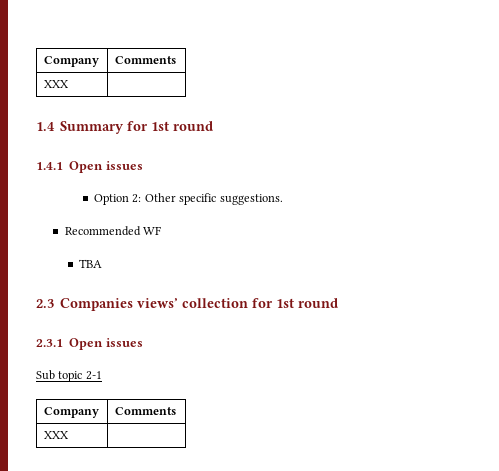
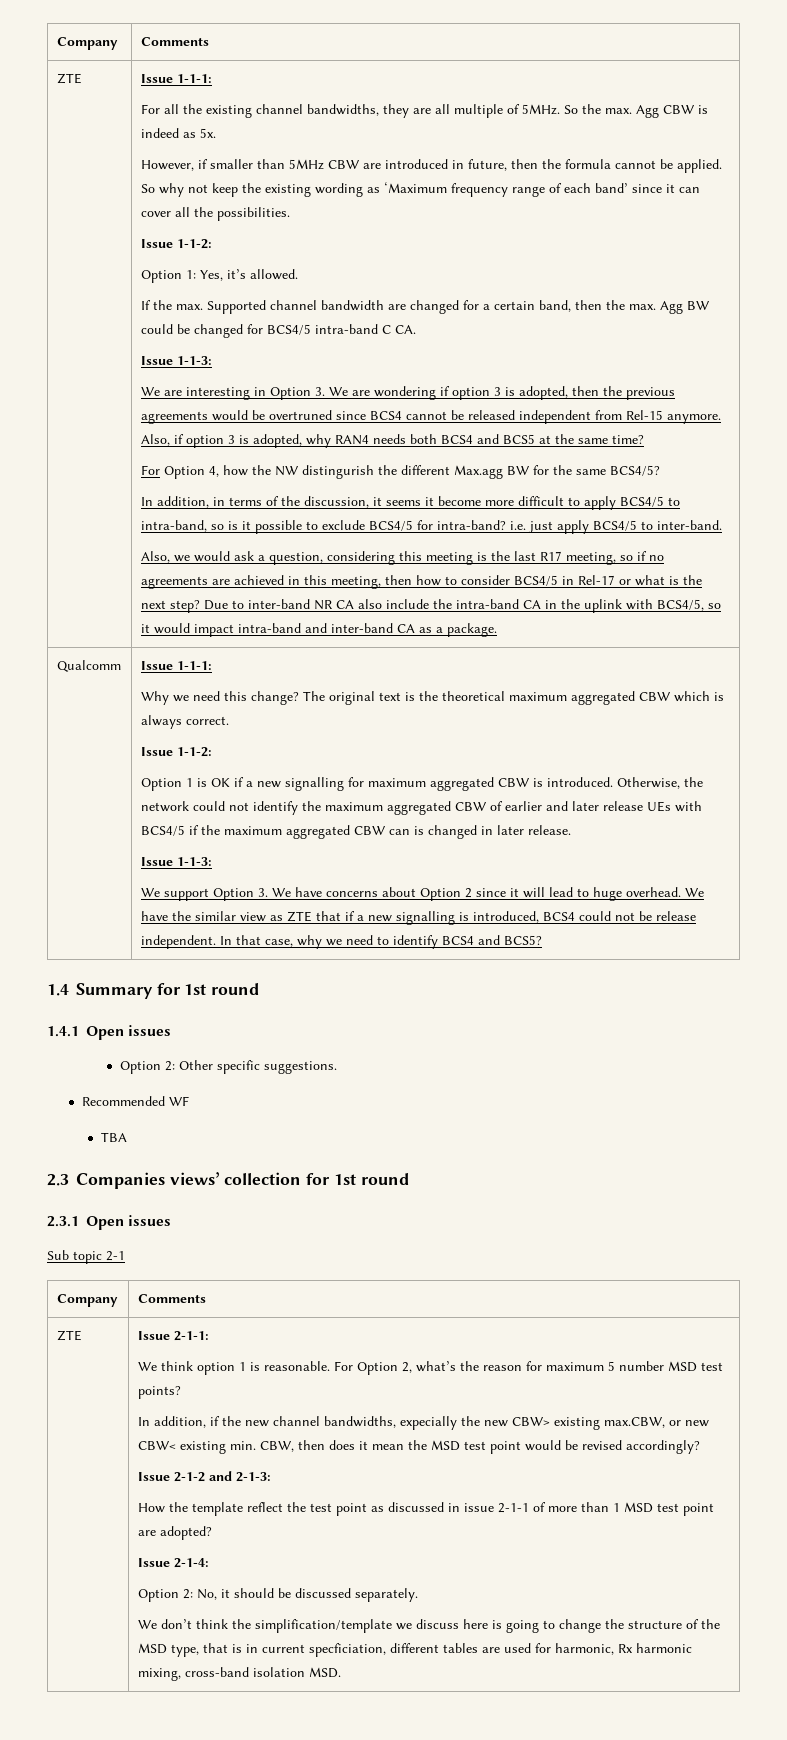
[43,56,99,67] [114,56,176,64] [43,80,69,88] Company | Comments // XXX | -> [56,37,118,50] [140,37,209,46] [56,73,82,84] [140,74,212,83] [140,104,708,118] [140,128,216,138] [140,159,722,173] [140,182,700,197] [140,207,290,221] [140,239,212,249] [140,269,298,283] [140,300,710,314] [140,324,416,338] [140,356,212,365] [140,386,675,400] [140,410,721,424] [140,434,644,448] [140,465,660,479] [140,496,680,510] [140,520,722,534] [140,551,664,565] [140,575,702,589] [140,599,721,613] [140,623,497,637] [56,660,121,672] [140,661,212,670] [140,691,724,705] [140,715,229,729] [140,747,212,757] [140,777,703,791] [140,801,702,815] [140,825,571,839] [140,857,212,866] [140,887,704,901] [140,911,696,925] [140,935,542,949] Company | Comments // ZTE | Issue 1-1-1: // For all the existing channel bandwidths, they are all multiple of 5MHz. So the max. Agg CBW is indeed as 5x. // However, if smaller than 5MHz CBW are introduced in future, then the formula cannot be applied. So why not keep the existing wording as ‘Maximum frequency range of each band’ since it can cover all the possibilities. // Issue 1-1-2: // Option 1: Yes, it’s allowed. // If the max. Supported channel bandwidth are changed for a certain band, then the max. Agg BW could be changed for BCS4/5 intra-band C CA. // Issue 1-1-3: // We are interesting in Option 3. We are wondering if option 3 is adopted, then the previous agreements would be overtruned since BCS4 cannot be released independent from Rel-15 anymore. Also, if option 3 is adopted, why RAN4 needs both BCS4 and BCS5 at the same time? // For Option 4, how the NW distingurish the different Max.agg BW for the same BCS4/5? // In addition, in terms of the discussion, it seems it become more difficult to apply BCS4/5 to intra-band, so is it possible to exclude BCS4/5 for intra-band? i.e. just apply BCS4/5 to inter-band. // Also, we would ask a question, considering this meeting is the last R17 meeting, so if no agreements are achieved in this meeting, then how to consider BCS4/5 in Rel-17 or what is the next step? Due to inter-band NR CA also include the intra-band CA in the uplink with BCS4/5, so it would impact intra-band and inter-band CA as a package. // Qualcomm | Issue 1-1-1: // Why we need this change? The original text is the theoretical maximum aggregated CBW which is always correct. // Issue 1-1-2: // Option 1 is OK if a new signalling for maximum aggregated CBW is introduced. Otherwise, the network could not identify the maximum aggregated CBW of earlier and later release UEs with BCS4/5 if the maximum aggregated CBW can is changed in later release. // Issue 1-1-3: // We support Option 3. We have concerns about Option 2 since it will lead to huge overhead. We have the similar view as ZTE that if a new signalling is introduced, BCS4 could not be release independent. In that case, why we need to identify BCS4 and BCS5?
[43,431,69,439] XXX | -> [56,1330,82,1341] [137,1331,209,1341] [137,1361,723,1375] [137,1386,181,1399] [137,1416,709,1430] [137,1440,700,1454] [137,1471,271,1482] [137,1502,714,1516] [137,1526,212,1540] [137,1558,209,1568] [137,1588,418,1602] [137,1619,720,1633] [137,1643,692,1657] [137,1667,341,1681] ZTE | Issue 2-1-1: // We think option 1 is reasonable. For Option 2, what’s the reason for maximum 5 number MSD test points? // In addition, if the new channel bandwidths, expecially the new CBW> existing max.CBW, or new CBW< existing min. CBW, then does it mean the MSD test point would be revised accordingly? // Issue 2-1-2 and 2-1-3: // How the template reflect the test point as discussed in issue 2-1-1 of more than 1 MSD test point are adopted? // Issue 2-1-4: // Option 2: No, it should be discussed separately. // We don’t think the simplification/template we discuss here is going to change the structure of the MSD type, that is in current specficiation, different tables are used for harmonic, Rx harmonic mixing, cross-band isolation MSD.

